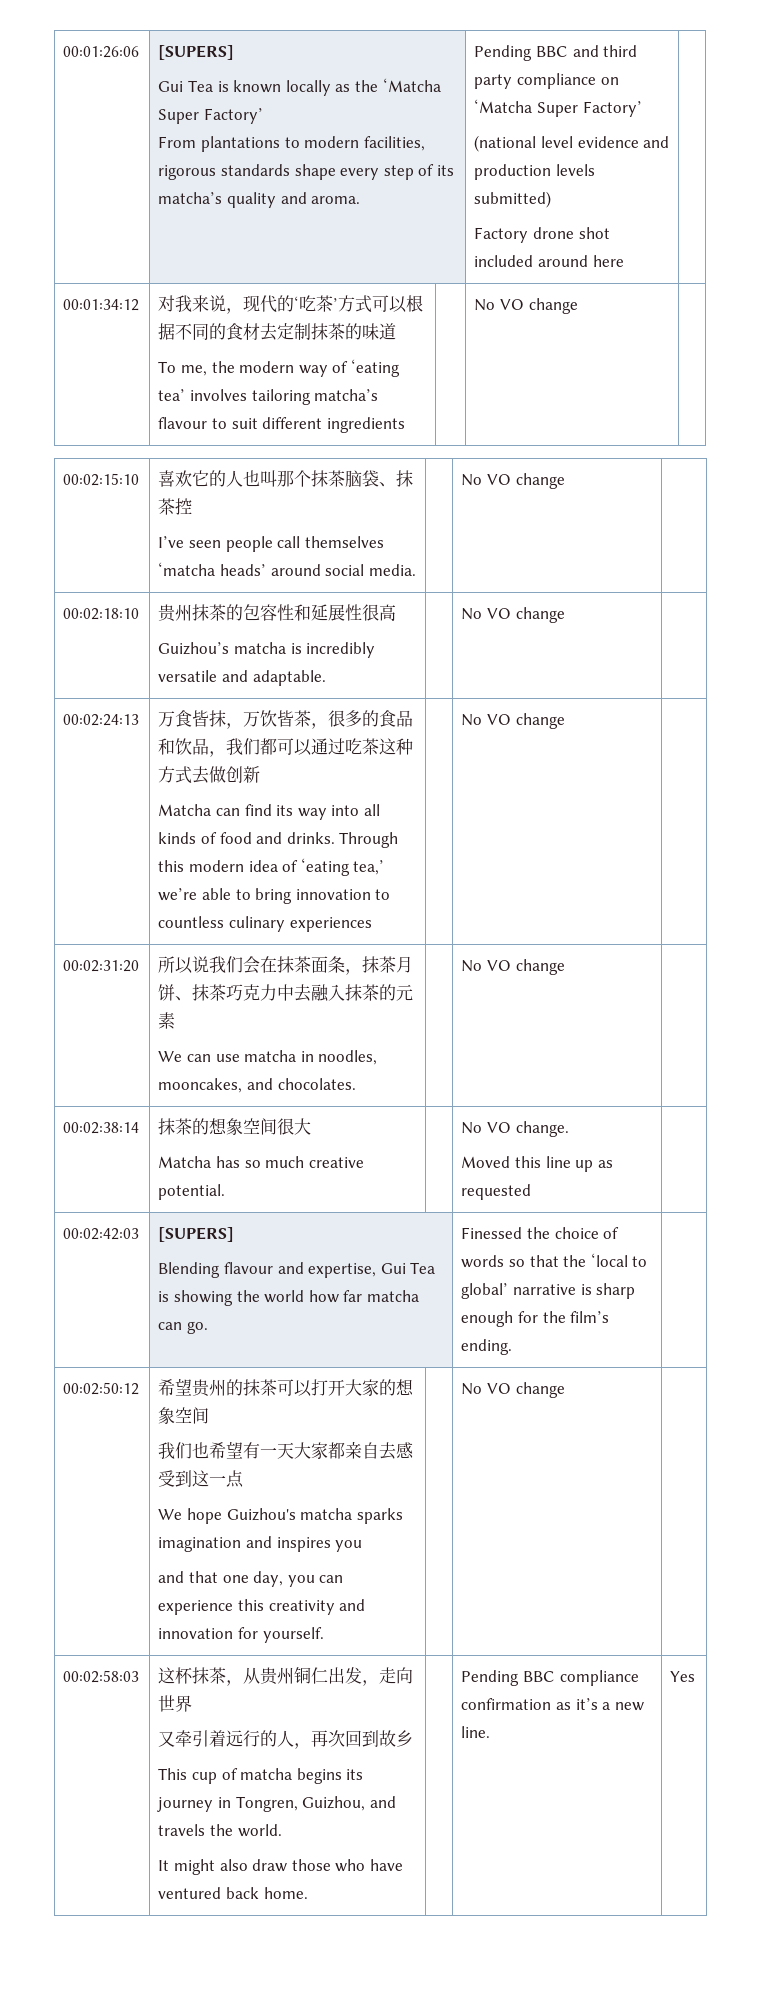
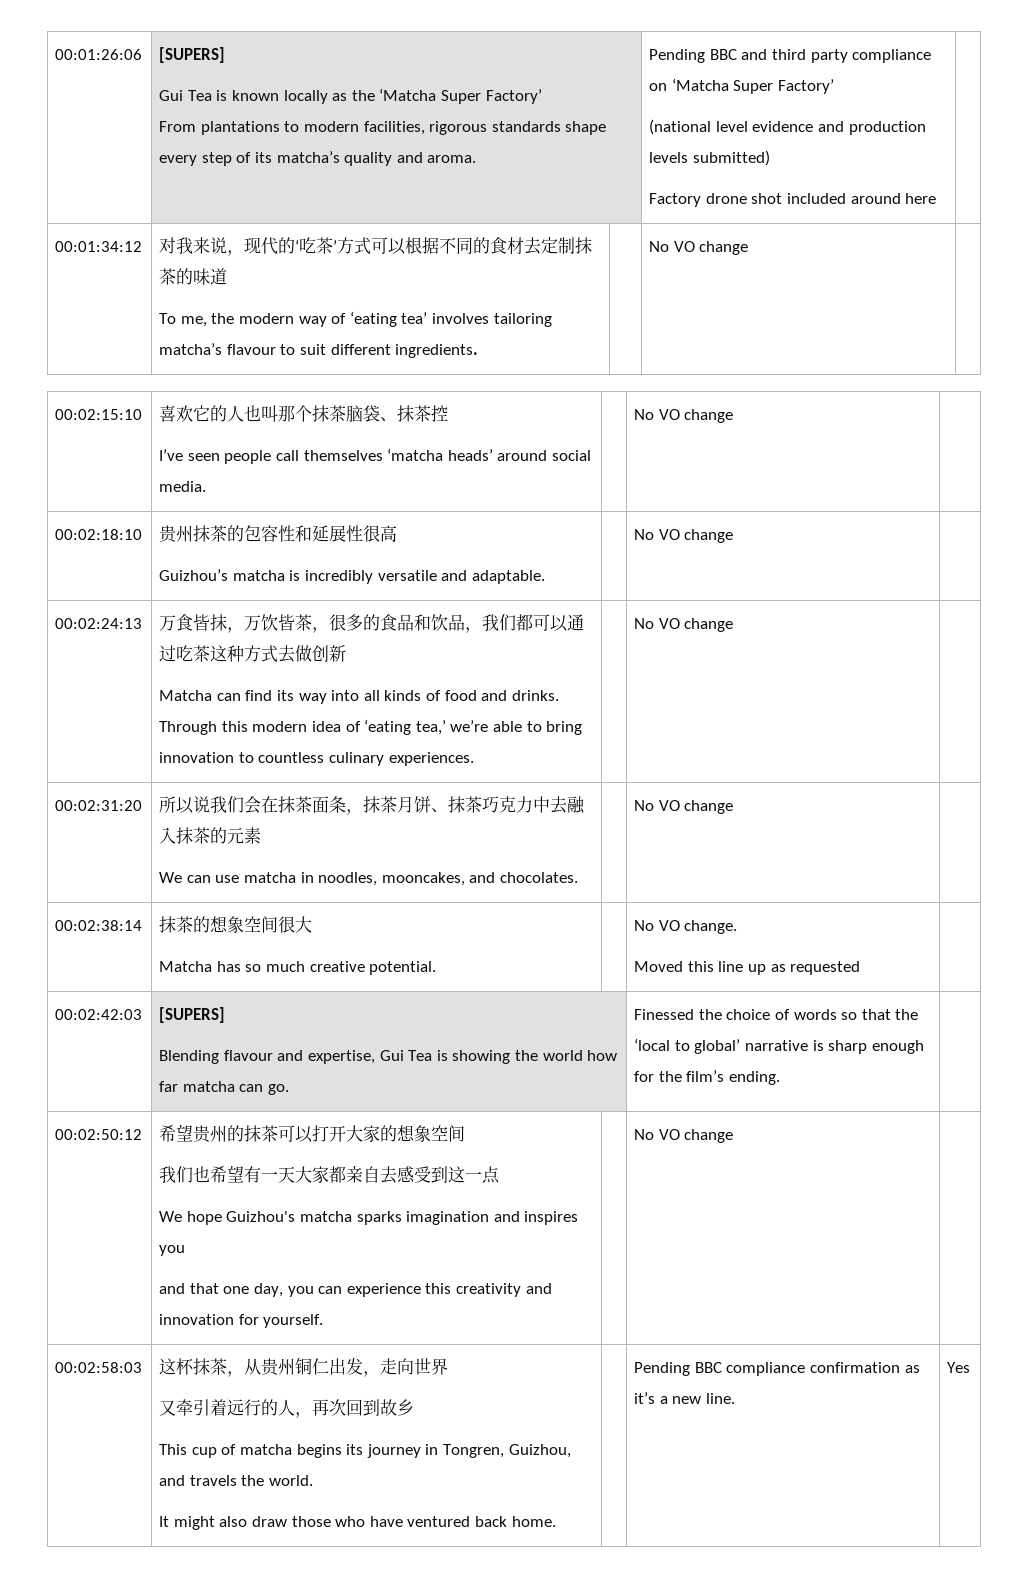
[326,417,405,433] ingredients -> [395,344,479,358] ingredients.
[289,917,372,932] experiences -> [388,752,474,766] experiences.

